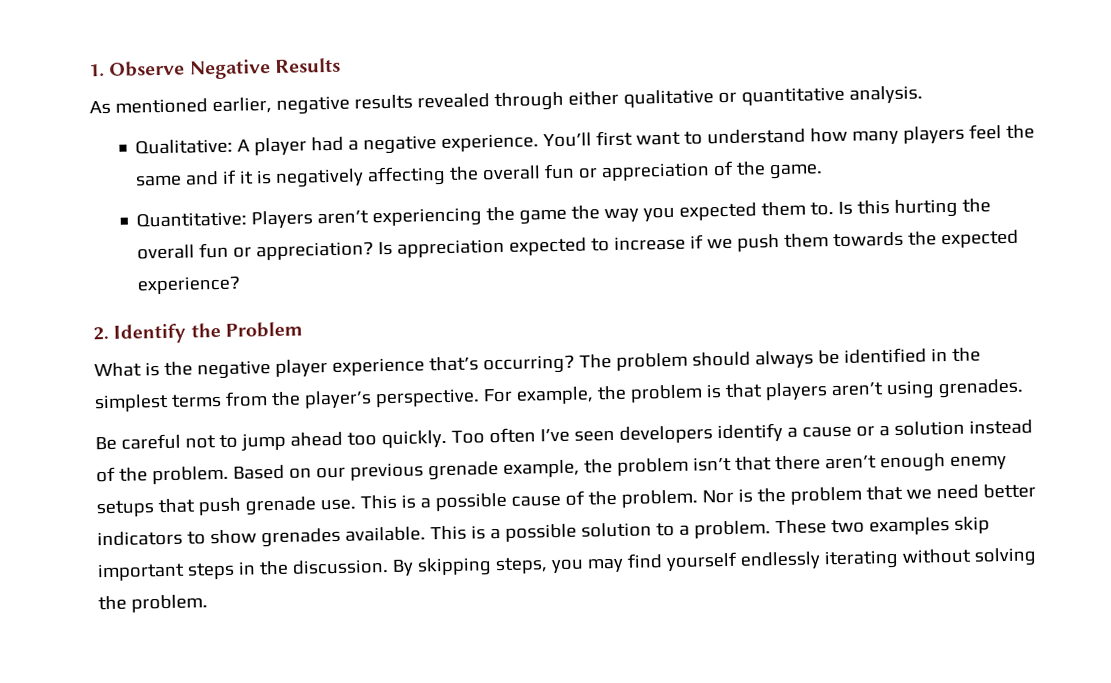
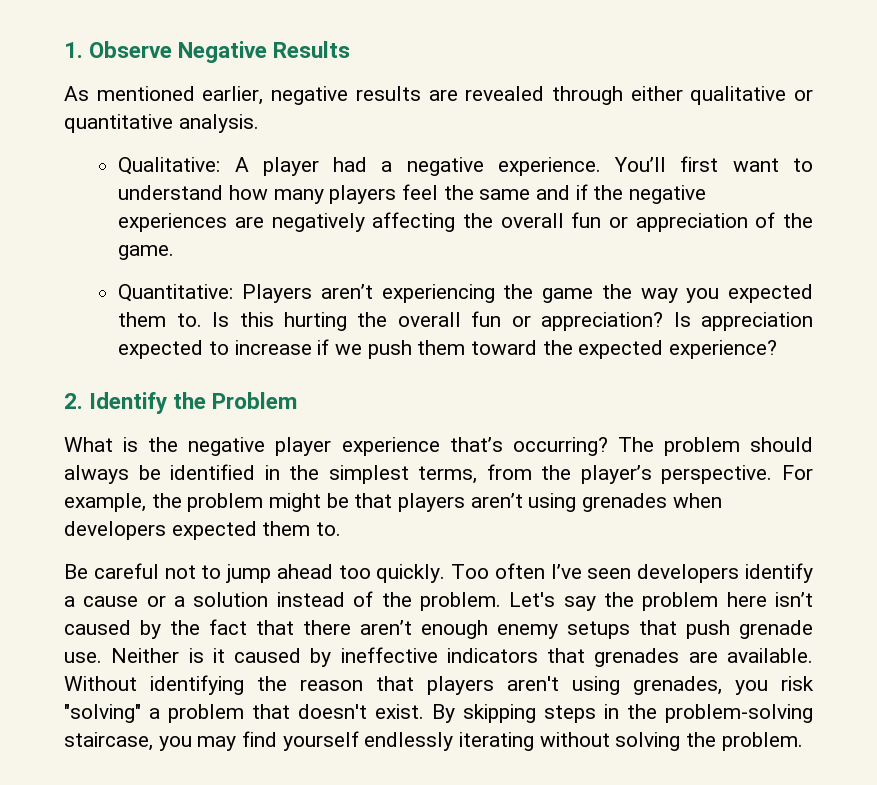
(413, 102) none -> [428,89,458,101] are
[239,170,273,185] it is -> [593,185,707,204] [118,213,264,232] the negative experiences are
[833,231,905,248] towards -> [471,340,538,355] toward
[170,393,222,408] terms -> [418,466,478,484] terms,
[705,378,1024,401] is that players aren’t using grenades. -> [269,493,722,512] [64,521,342,540] might be that players aren’t using grenades when developers expected them to.
[232,456,732,481] Based on our previous grenade example, the problem isn’t -> [509,592,813,611] [64,619,247,639] Let's say the problem here isn’t caused by the fact
[359,483,1036,512] [97,516,990,548] [97,557,548,582] This is a possible cause of the problem. Nor is the problem that we need better indicators to show grenades available. This is a possible solution to a problem. These two examples skip important steps in the discussion. By skipping steps, -> [111,647,813,667] [64,675,814,695] [64,704,813,723] [64,732,153,751] Neither is it caused by ineffective indicators that grenades are available. Without identifying the reason that players aren't using grenades, you risk "solving" a problem that doesn't exist. By skipping steps in the problem-solving staircase,

